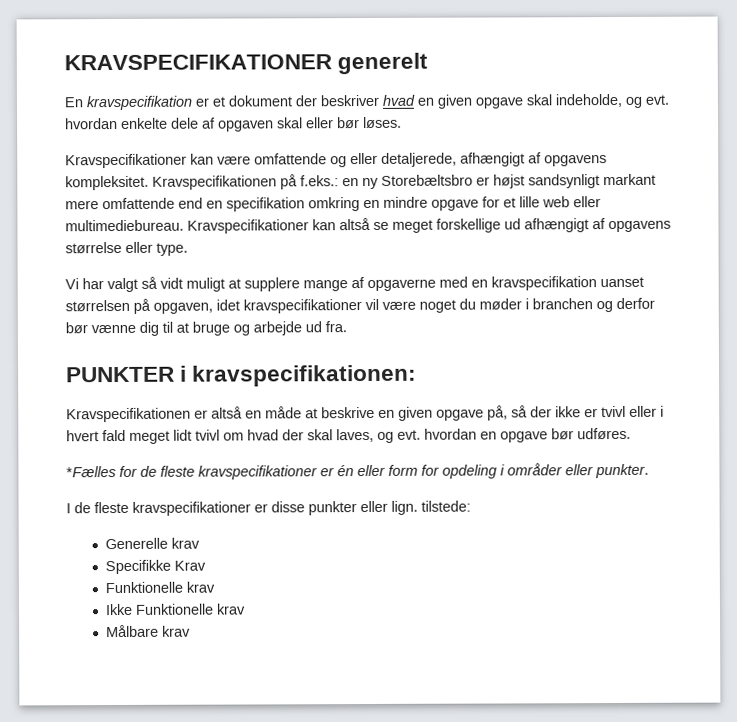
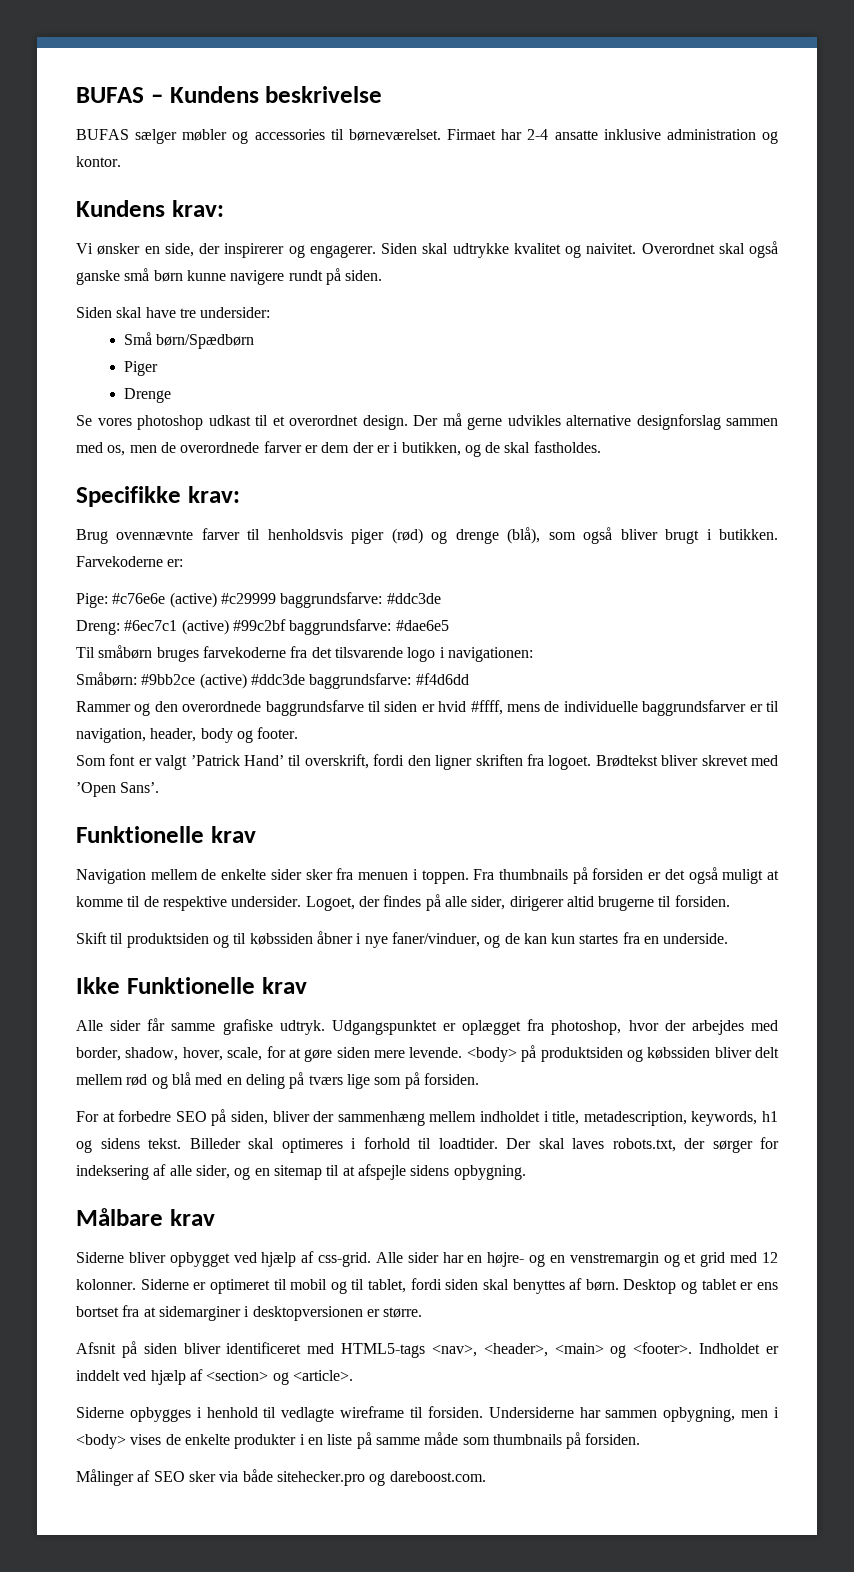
[64,52,429,75] [64,93,669,111] [65,116,402,132] [65,152,607,169] [65,173,656,191] [65,196,601,212] [65,217,671,234] [65,241,188,256] [65,276,644,293] [65,297,655,314] [65,321,347,336] [66,364,418,387] [66,405,664,423] [66,427,631,444] [66,463,649,480] [66,500,471,516] [104,537,200,550] [104,559,206,575] [104,581,215,594] [104,603,246,616] [105,624,191,638] KRAVSPECIFIKATIONER generelt // En kravspecifikation er et dokument der beskriver hvad en given opgave skal indeholde, og evt. hvordan enkelte dele af opgaven skal eller bør løses. // Kravspecifikationer kan være omfattende og eller detaljerede, afhængigt af opgavens kompleksitet. Kravspecifikationen på f.eks.: en ny Storebæltsbro er højst sandsynligt markant mere omfattende end en specifikation omkring en mindre opgave for et lille web eller multimediebureau. Kravspecifikationer kan altså se meget forskellige ud afhængigt af opgavens størrelse eller type. // Vi har valgt så vidt muligt at supplere mange af opgaverne med en kravspecifikation uanset størrelsen på opgaven, idet kravspecifikationer vil være noget du møder i branchen og derfor bør vænne dig til at bruge og arbejde ud fra. // PUNKTER i kravspecifikationen: // Kravspecifikationen er altså en måde at beskrive en given opgave på, så der ikke er tvivl eller i hvert fald meget lidt tvivl om hvad der skal laves, og evt. hvordan en opgave bør udføres. // *Fælles for de fleste kravspecifikationer er én eller form for opdeling i områder eller punkter. // I de fleste kravspecifikationer er disse punkter eller lign. tilstede: // Generelle krav // Specifikke Krav // Funktionelle krav // Ikke Funktionelle krav // Målbare krav -> [76,86,383,103] [76,129,778,144] [76,156,121,167] [76,200,224,217] [76,241,778,258] [76,268,383,285] [76,307,271,318] [124,332,255,349] [124,361,159,376] [124,388,172,403] [76,413,778,430] [76,441,601,457] [76,486,240,507] [76,527,779,544] [76,556,184,567] [76,592,441,608] [76,619,449,635] [76,645,533,662] [76,672,469,689] [76,700,779,716] [76,727,299,743] [76,754,778,770] [76,782,160,797] [76,826,256,843] [76,867,779,884] [76,894,730,911] [76,931,729,948] [76,977,307,994] [76,1018,778,1035] [76,1045,779,1062] [76,1072,479,1089] [76,1109,779,1126] [76,1137,779,1153] [76,1164,526,1180] [76,1208,215,1226] [76,1251,779,1267] [76,1278,779,1294] [76,1305,423,1321] [76,1341,779,1358] [76,1369,353,1385] [76,1406,779,1422] [76,1432,641,1449] [76,1469,486,1486] BUFAS – Kundens beskrivelse // BUFAS sælger møbler og accessories til børneværelset. Firmaet har 2-4 ansatte inklusive administration og kontor. // Kundens krav: // Vi ønsker en side, der inspirerer og engagerer. Siden skal udtrykke kvalitet og naivitet. Overordnet skal også ganske små børn kunne navigere rundt på siden. // Siden skal have tre undersider: // Små børn/Spædbørn // Piger // Drenge // Se vores photoshop udkast til et overordnet design. Der må gerne udvikles alternative designforslag sammen med os, men de overordnede farver er dem der er i butikken, og de skal fastholdes. // Specifikke krav: // Brug ovennævnte farver til henholdsvis piger (rød) og drenge (blå), som også bliver brugt i butikken. Farvekoderne er: // Pige: #c76e6e (active) #c29999 baggrundsfarve: #ddc3de // Dreng: #6ec7c1 (active) #99c2bf baggrundsfarve: #dae6e5 // Til småbørn bruges farvekoderne fra det tilsvarende logo i navigationen: // Småbørn: #9bb2ce (active) #ddc3de baggrundsfarve: #f4d6dd // Rammer og den overordnede baggrundsfarve til siden er hvid #ffff, mens de individuelle baggrundsfarver er til navigation, header, body og footer. // Som font er valgt ’Patrick Hand’ til overskrift, fordi den ligner skriften fra logoet. Brødtekst bliver skrevet med ’Open Sans’. // Funktionelle krav // Navigation mellem de enkelte sider sker fra menuen i toppen. Fra thumbnails på forsiden er det også muligt at komme til de respektive undersider. Logoet, der findes på alle sider, dirigerer altid brugerne til forsiden. // Skift til produktsiden og til købssiden åbner i nye faner/vinduer, og de kan kun startes fra en underside. // Ikke Funktionelle krav // Alle sider får samme grafiske udtryk. Udgangspunktet er oplægget fra photoshop, hvor der arbejdes med border, shadow, hover, scale, for at gøre siden mere levende. <body> på produktsiden og købssiden bliver delt mellem rød og blå med en deling på tværs lige som på forsiden. // For at forbedre SEO på siden, bliver der sammenhæng mellem indholdet i title, metadescription, keywords, h1 og sidens tekst. Billeder skal optimeres i forhold til loadtider. Der skal laves robots.txt, der sørger for indeksering af alle sider, og en sitemap til at afspejle sidens opbygning. // Målbare krav // Siderne bliver opbygget ved hjælp af css-grid. Alle sider har en højre- og en venstremargin og et grid med 12 kolonner. Siderne er optimeret til mobil og til tablet, fordi siden skal benyttes af børn. Desktop og tablet er ens bortset fra at sidemarginer i desktopversionen er større. // Afsnit på siden bliver identificeret med HTML5-tags <nav>, <header>, <main> og <footer>. Indholdet er inddelt ved hjælp af <section> og <article>. // Siderne opbygges i henhold til vedlagte wireframe til forsiden. Undersiderne har sammen opbygning, men i <body> vises de enkelte produkter i en liste på samme måde som thumbnails på forsiden. // Målinger af SEO sker via både sitehecker.pro og dareboost.com.

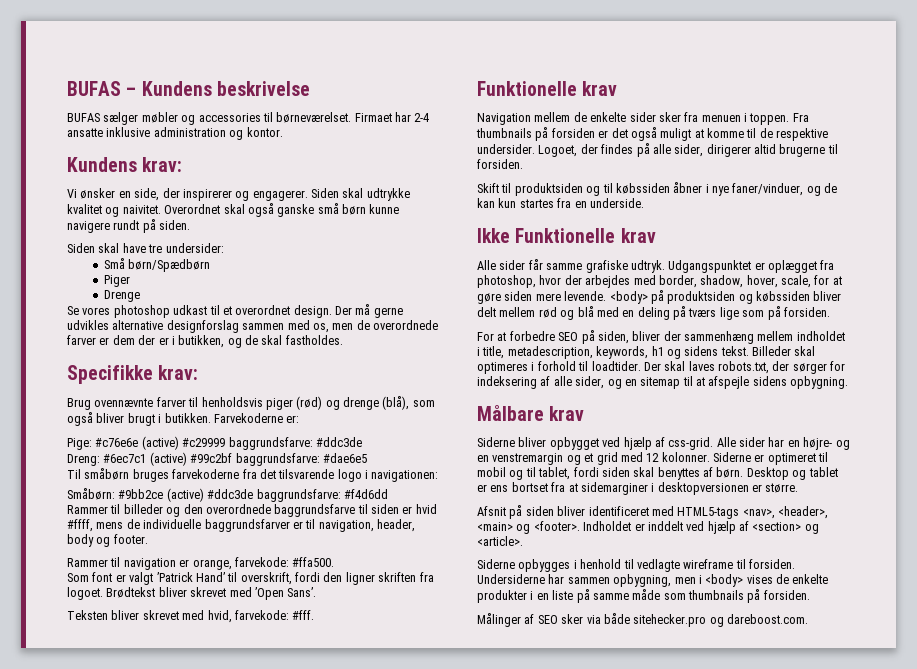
(131, 706) none -> [110,504,163,514] til billeder
(299, 733) none -> [67,557,335,570] // Rammer til navigation er orange, farvekode: #ffa500.
(160, 787) none -> [67,610,315,623] // Teksten bliver skrevet med hvid, farvekode: #fff.

